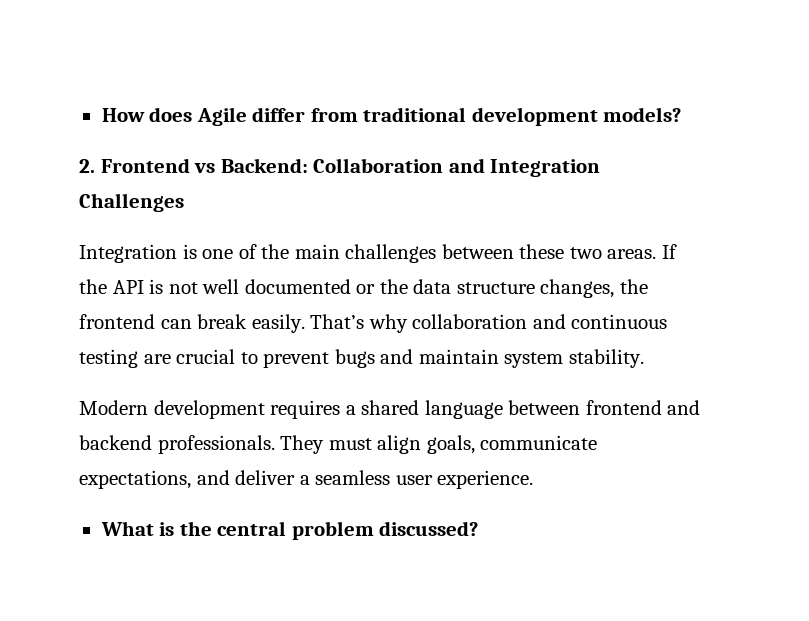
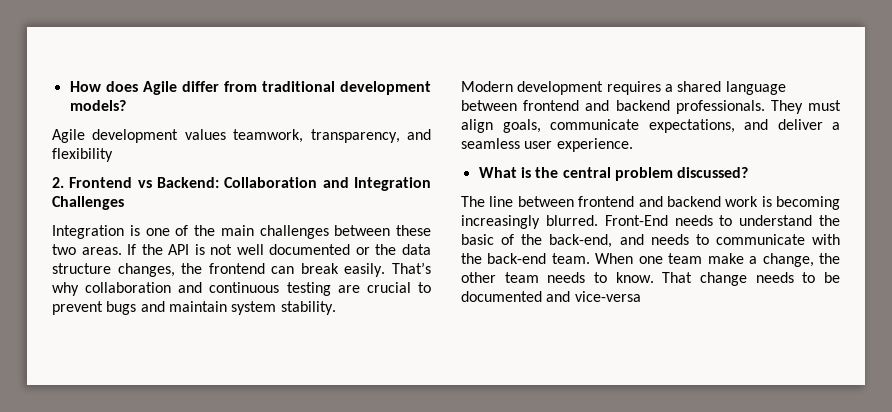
(682, 114) none -> [52,129,432,143] [52,148,113,162] // Agile development values teamwork, transparency, and flexibility
(479, 528) none -> [461,196,840,210] [461,215,840,229] [461,234,840,248] [461,253,841,267] [461,272,840,286] [461,291,641,302] // The line between frontend and backend work is becoming increasingly blurred. Front-End needs to understand the basic of the back-end, and needs to communicate with the back-end team. When one team make a change, the other team needs to know. That change needs to be documented and vice-versa

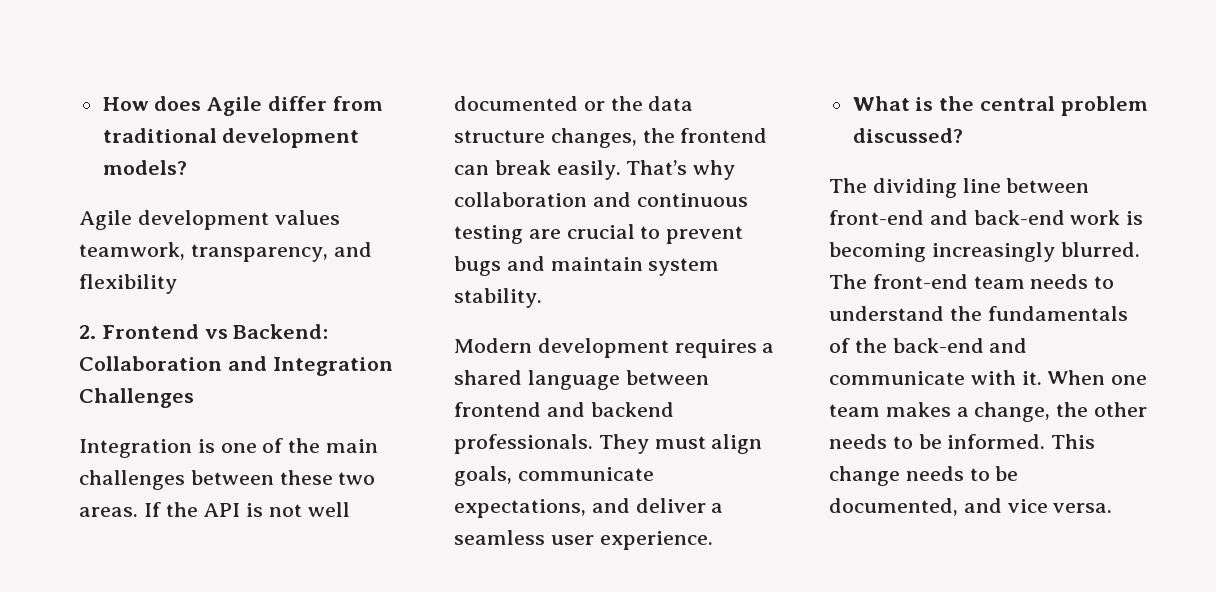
(485, 201) none -> [872,178,957,198] dividing
[578,196,721,207] frontend and backend -> [829,210,1065,225] front-end and back-end
[604,215,668,226] Front-End -> [829,274,1025,289] The front-end team
[461,234,840,248] [461,253,590,264] basic of the back-end, and needs to communicate with the back-end team. -> [987,306,1128,321] [829,338,1028,353] [829,370,1042,385] fundamentals of the back-end and communicate with it.
[707,253,744,264] make -> [885,402,951,417] makes
[504,272,693,283] team needs to know. That -> [829,434,1096,449] needs to be informed. This
[461,291,641,302] documented and vice-versa -> [829,498,1113,516] documented, and vice versa.

